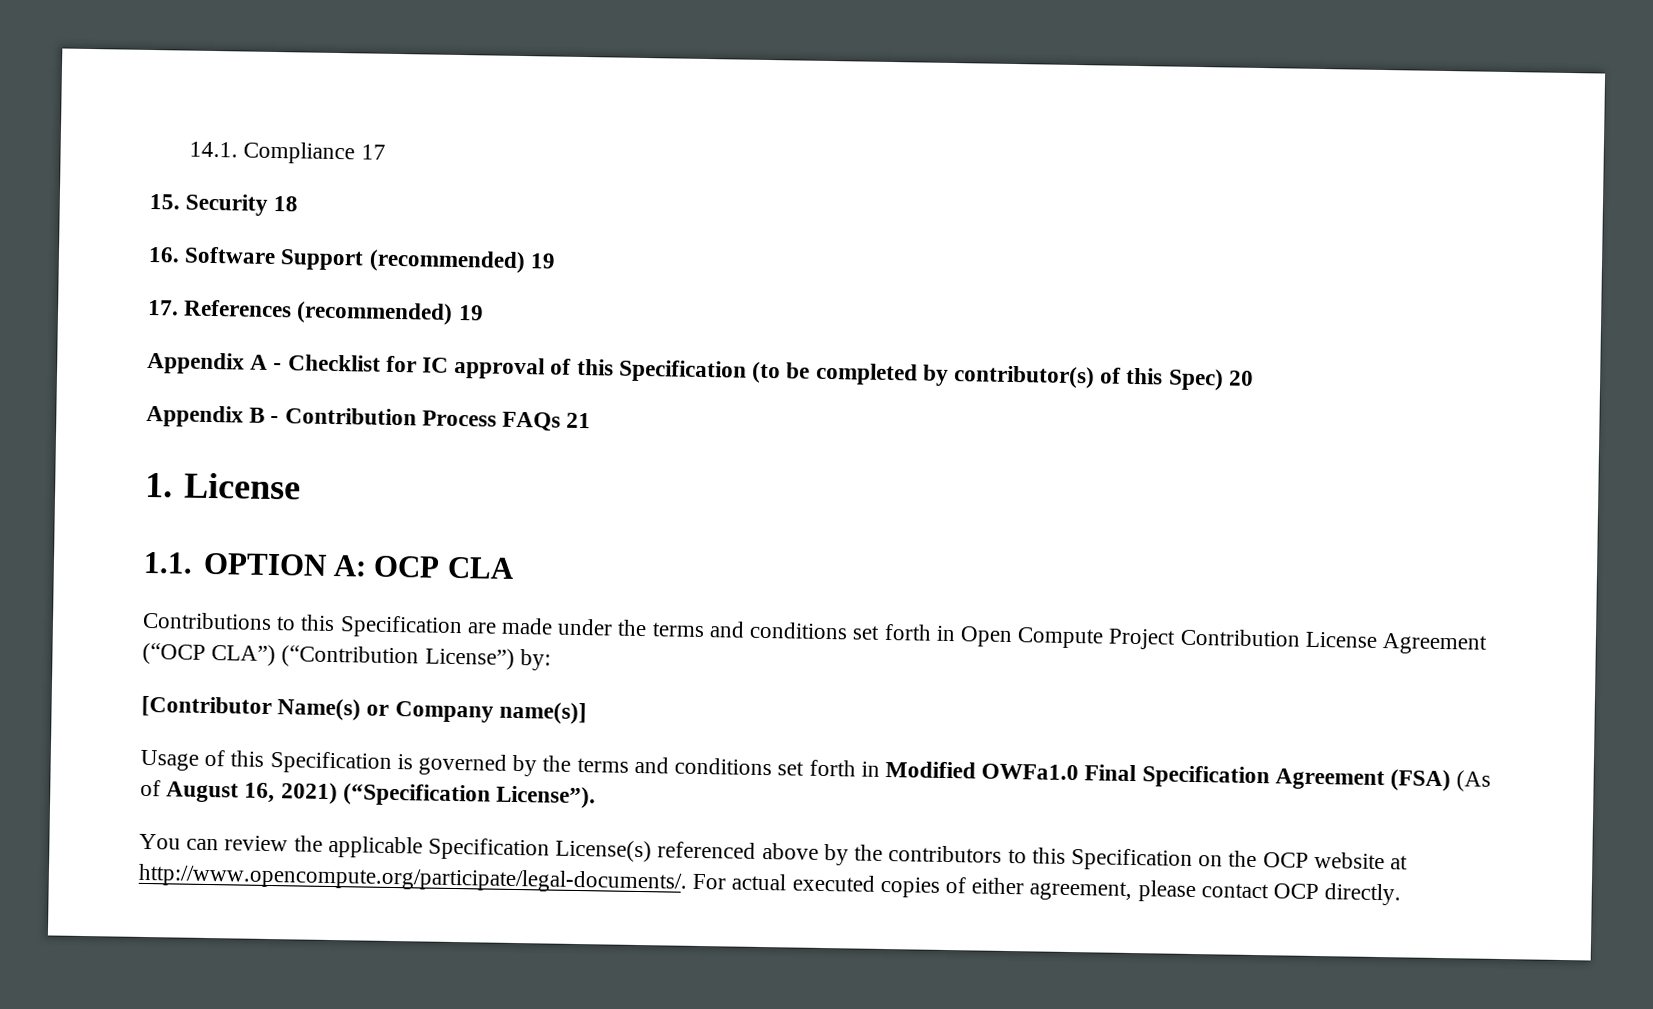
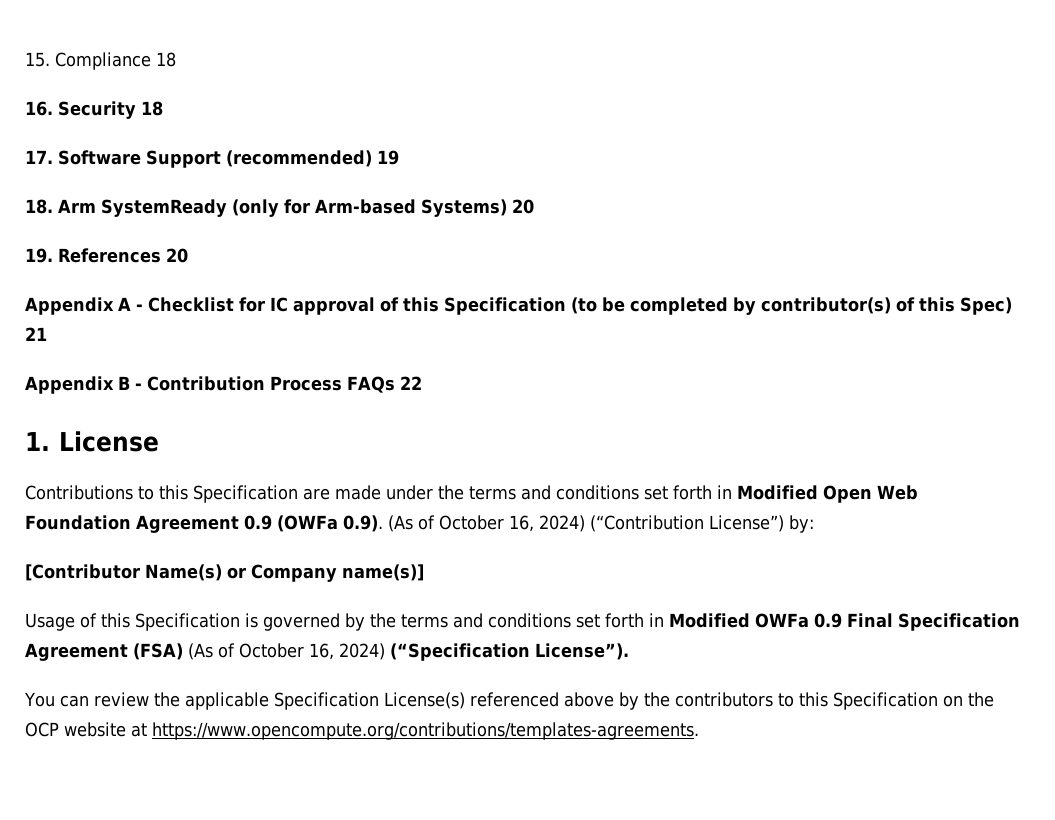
[189,141,386,165] [149,193,180,210] 14.1. Compliance 17 // 15. -> [25,52,176,70] [25,101,53,116] 15. Compliance 18 // 16.
[148,246,180,263] 16. -> [25,150,53,164] 17.
[147,299,484,325] 17. References (recommended) 19 -> [25,199,534,217] [25,248,188,263] 18. Arm SystemReady (only for Arm-based Systems) 20 // 19. References 20
[1227,370,1254,386] 20 -> [25,327,47,341] 21
[566,412,592,429] 21 -> [399,376,422,390] 22
[143,551,515,579] // 1.1. OPTION A: OCP CLA -> (159, 441) none
[959,626,1487,655] [142,642,277,667] Open Compute Project Contribution License Agreement (“OCP CLA”) -> [737,485,918,503] [25,515,585,533] Modified Open Web Foundation Agreement 0.9 (OWFa 0.9). (As of October 16, 2024)
[981,763,1080,781] OWFa1.0 -> [755,613,842,628] OWFa 0.9
[166,781,338,805] August 16, 2021) -> [239,643,385,660] October 16, 2024)
[138,863,1402,906] http://www.opencompute.org/participate/legal-documents/. For actual executed copies of either agreement, please contact OCP directly. -> [152,722,699,740] https://www.opencompute.org/contributions/templates-agreements.

